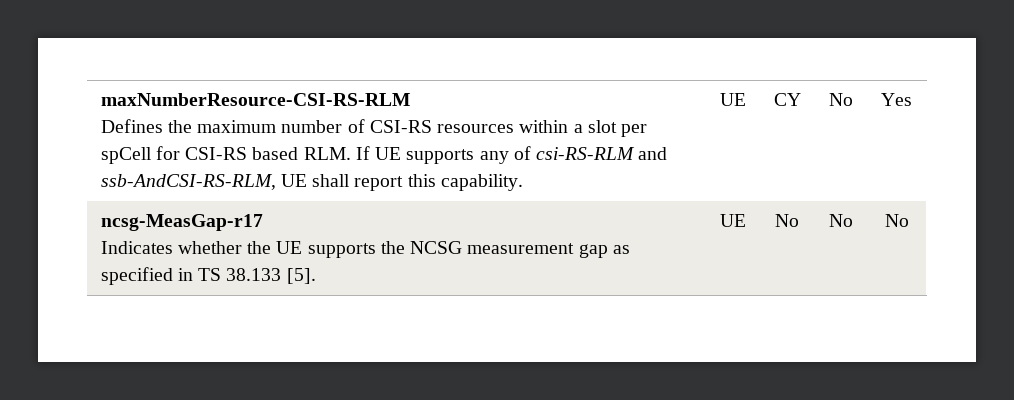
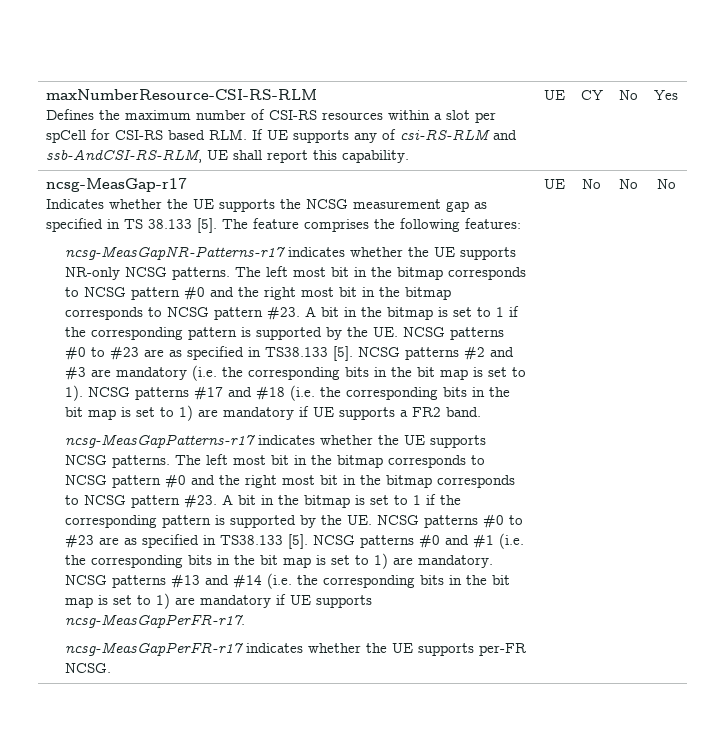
(316, 276) none -> [221,218,521,232] [65,246,517,260] [65,266,527,280] [65,286,452,300] [65,306,520,320] [65,327,505,340] [65,346,515,361] [65,365,527,381] [65,385,511,401] [65,405,482,421] [65,434,487,448] [65,454,486,468] [65,474,516,488] [65,494,462,508] [65,514,524,528] [65,533,525,549] [65,553,494,569] [65,573,511,589] [65,593,373,609] [65,614,246,628] [65,642,527,656] [65,663,112,673] The feature comprises the following features: // ncsg-MeasGapNR-Patterns-r17 indicates whether the UE supports NR-only NCSG patterns. The left most bit in the bitmap corresponds to NCSG pattern #0 and the right most bit in the bitmap corresponds to NCSG pattern #23. A bit in the bitmap is set to 1 if the corresponding pattern is supported by the UE. NCSG patterns #0 to #23 are as specified in TS38.133 [5]. NCSG patterns #2 and #3 are mandatory (i.e. the corresponding bits in the bit map is set to 1). NCSG patterns #17 and #18 (i.e. the corresponding bits in the bit map is set to 1) are mandatory if UE supports a FR2 band. // ncsg-MeasGapPatterns-r17 indicates whether the UE supports NCSG patterns. The left most bit in the bitmap corresponds to NCSG pattern #0 and the right most bit in the bitmap corresponds to NCSG pattern #23. A bit in the bitmap is set to 1 if the corresponding pattern is supported by the UE. NCSG patterns #0 to #23 are as specified in TS38.133 [5]. NCSG patterns #0 and #1 (i.e. the corresponding bits in the bit map is set to 1) are mandatory. NCSG patterns #13 and #14 (i.e. the corresponding bits in the bit map is set to 1) are mandatory if UE supports ncsg-MeasGapPerFR-r17. // ncsg-MeasGapPerFR-r17 indicates whether the UE supports per-FR NCSG.

